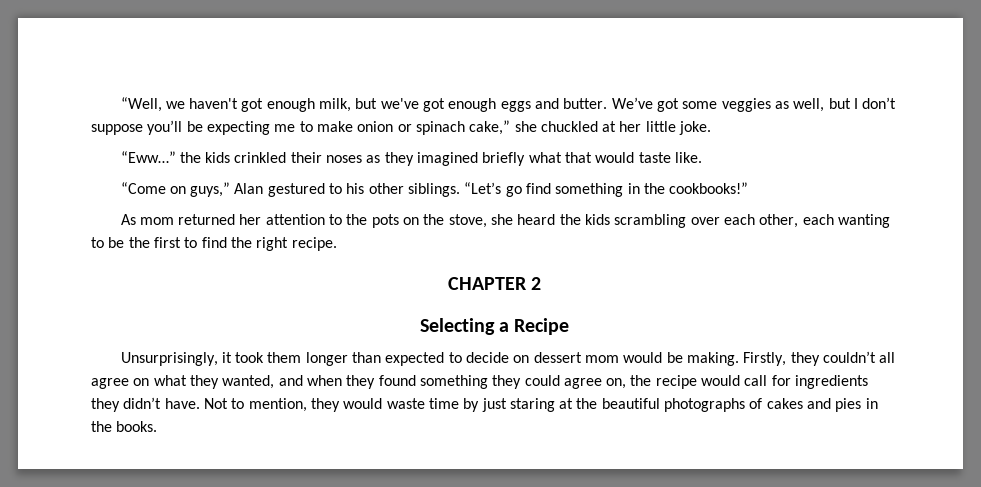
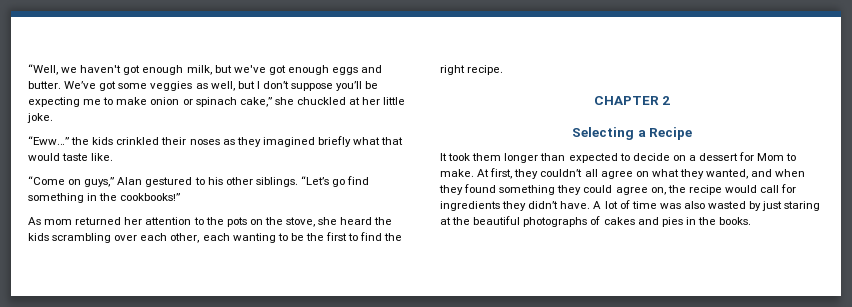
[120,352,232,366] Unsurprisingly, it -> [440,153,447,161] It
[533,352,787,366] dessert mom would be making. Firstly, -> [688,152,797,161] [440,168,513,179] a dessert for Mom to make. At first,
[203,398,459,412] Not to mention, they would waste time -> [593,200,747,209] A lot of time was also wasted

